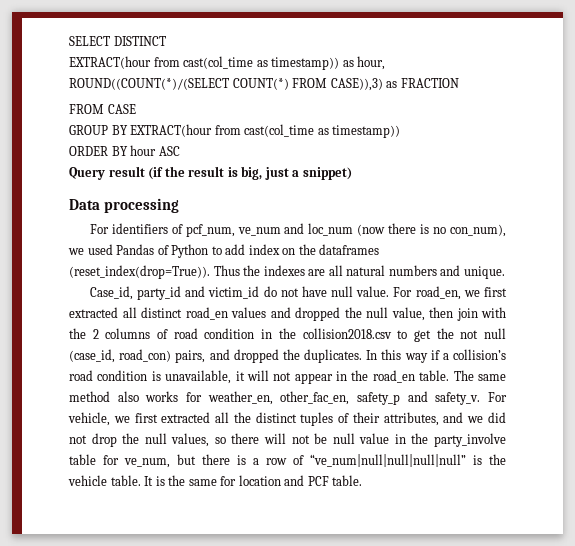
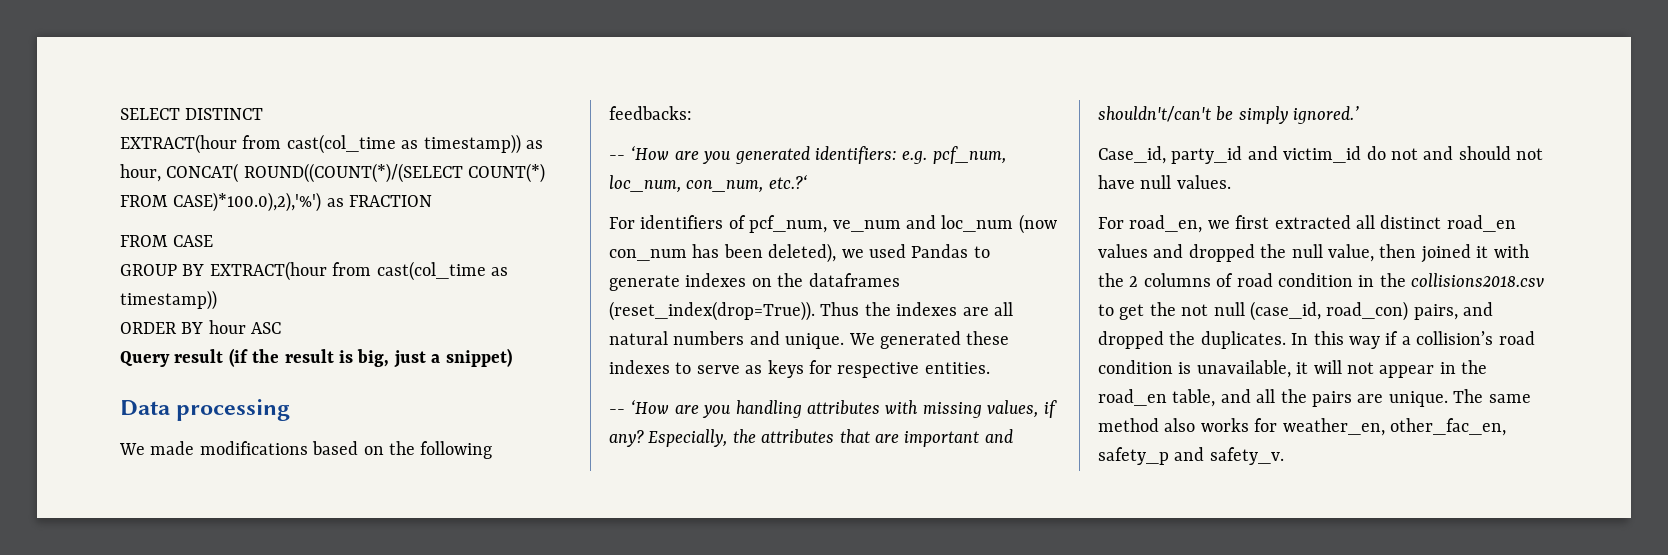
(386, 63) none -> [166,163,239,183] CONCAT(
[330,78,383,91] CASE)),3) -> [173,192,322,212] CASE)*100.0),2),'%')
(179, 205) none -> [119,441,493,459] [609,106,692,120] [609,146,1006,164] [609,175,808,193] // We made modifications based on the following feedbacks: // -- ‘How are you generated identifiers: e.g. pcf_num, loc_num, con_num, etc.?‘
[388,223,506,237] [68,244,280,258] there is no con_num), we used Pandas of Python to add index -> [609,243,990,263] [609,273,747,291] con_num has been deleted), we used Pandas to generate indexes
(505, 272) none -> [848,331,1010,349] [609,360,990,378] [609,400,1057,418] [609,429,1013,447] [1098,106,1360,124] We generated these indexes to serve as keys for respective entities. // -- ‘How are you handling attributes with missing values, if any? Especially, the attributes that are important and shouldn't/can't be simply ignored.’
(299, 292) none -> [1423,146,1544,160] and should not
[356,286,390,297] value. -> [1176,175,1231,189] values. //
[456,308,478,321] join -> [1420,244,1489,263] joined it
[302,328,392,339] collision2018.csv -> [1411,273,1545,287] collisions2018.csv
[419,370,450,381] table. -> [1172,389,1448,407] table, and all the pairs are unique.
[488,392,507,402] [68,412,507,426] [69,433,506,447] [69,454,506,468] [68,475,363,486] For vehicle, we first extracted all the distinct tuples of their attributes, and we did not drop the null values, so there will not be null value in the party_involve table for ve_num, but there is a row of “ve_num|null|null|null|null” is the vehicle table. It is the same for location and PCF table. -> (1284, 456) none

